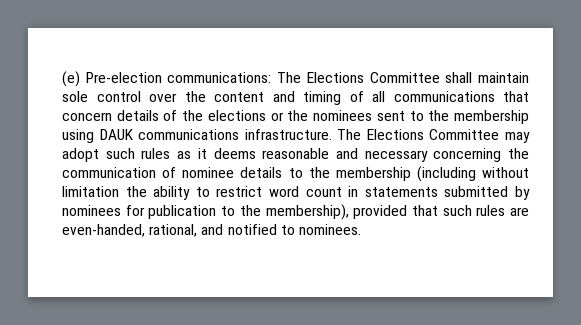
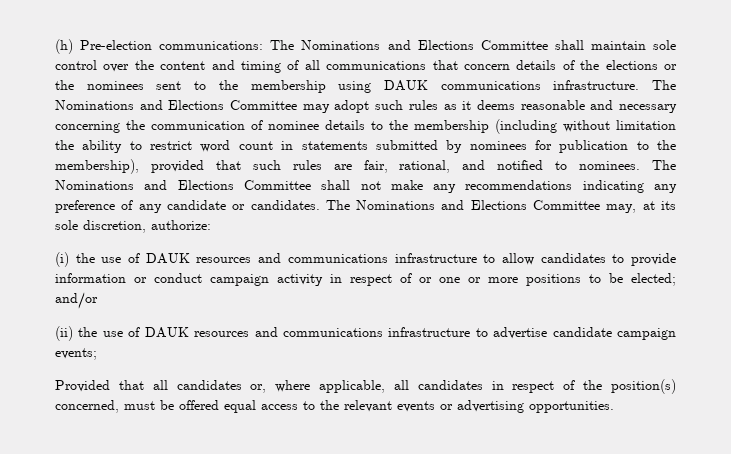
[62,71,80,87] (e) -> [55,39,73,54] (h)
(302, 77) none -> [301,40,411,50] Nominations and
(362, 134) none -> [55,100,163,110] Nominations and
[62,224,145,237] even-handed, -> [363,160,388,173] fair,
(361, 229) none -> [652,160,676,170] [55,180,677,193] [55,200,676,213] [55,220,211,233] [55,252,676,267] [55,273,676,286] [55,292,98,309] [55,326,676,341] [55,348,97,360] [55,379,676,394] [55,400,614,413] The Nominations and Elections Committee shall not make any recommendations indicating any preference of any candidate or candidates. The Nominations and Elections Committee may, at its sole discretion, authorize: // (i) the use of DAUK resources and communications infrastructure to allow candidates to provide information or conduct campaign activity in respect of or one or more positions to be elected; and/or // (ii) the use of DAUK resources and communications infrastructure to advertise candidate campaign events; // Provided that all candidates or, where applicable, all candidates in respect of the position(s) concerned, must be offered equal access to the relevant events or advertising opportunities.

